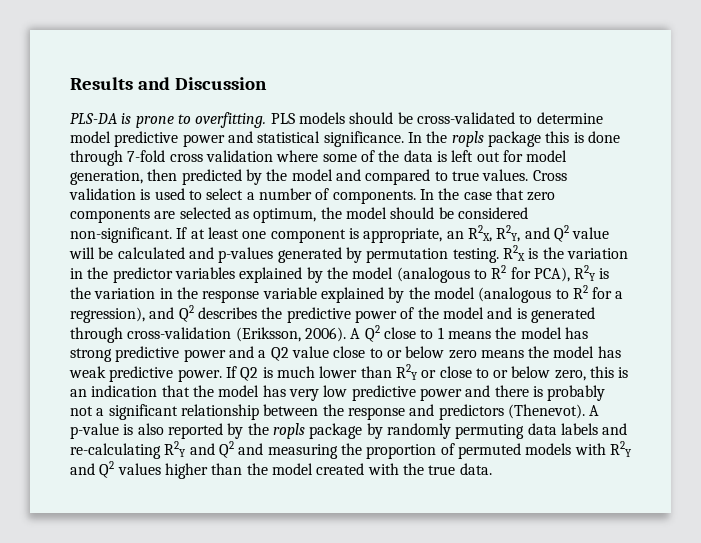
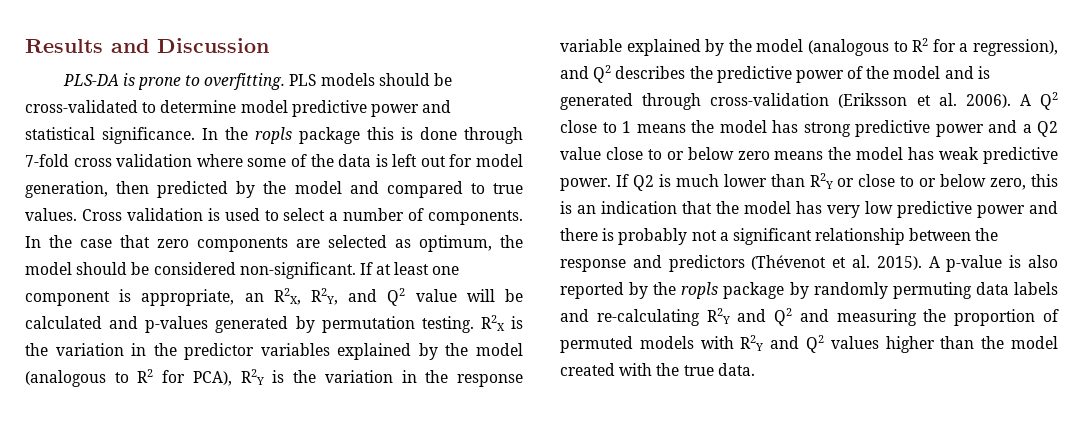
[235,327,301,342] (Eriksson, -> [838,93,957,108] (Eriksson et al.
[507,404,585,419] (Thenevot). -> [751,255,922,270] (Thévenot et al. 2015).

